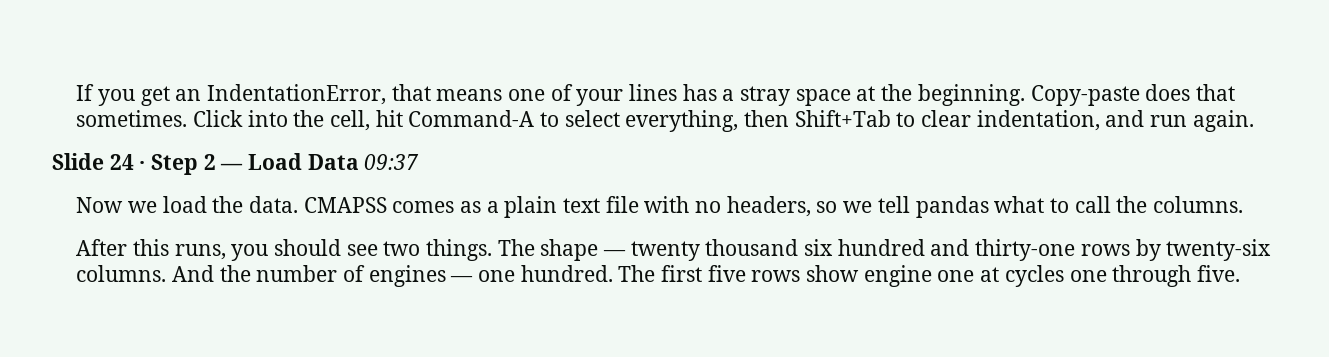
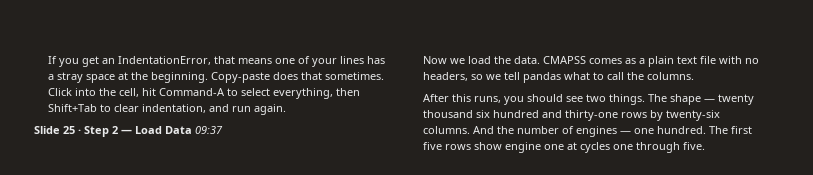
[109,154,134,170] 24 -> [63,126,75,134] 25

